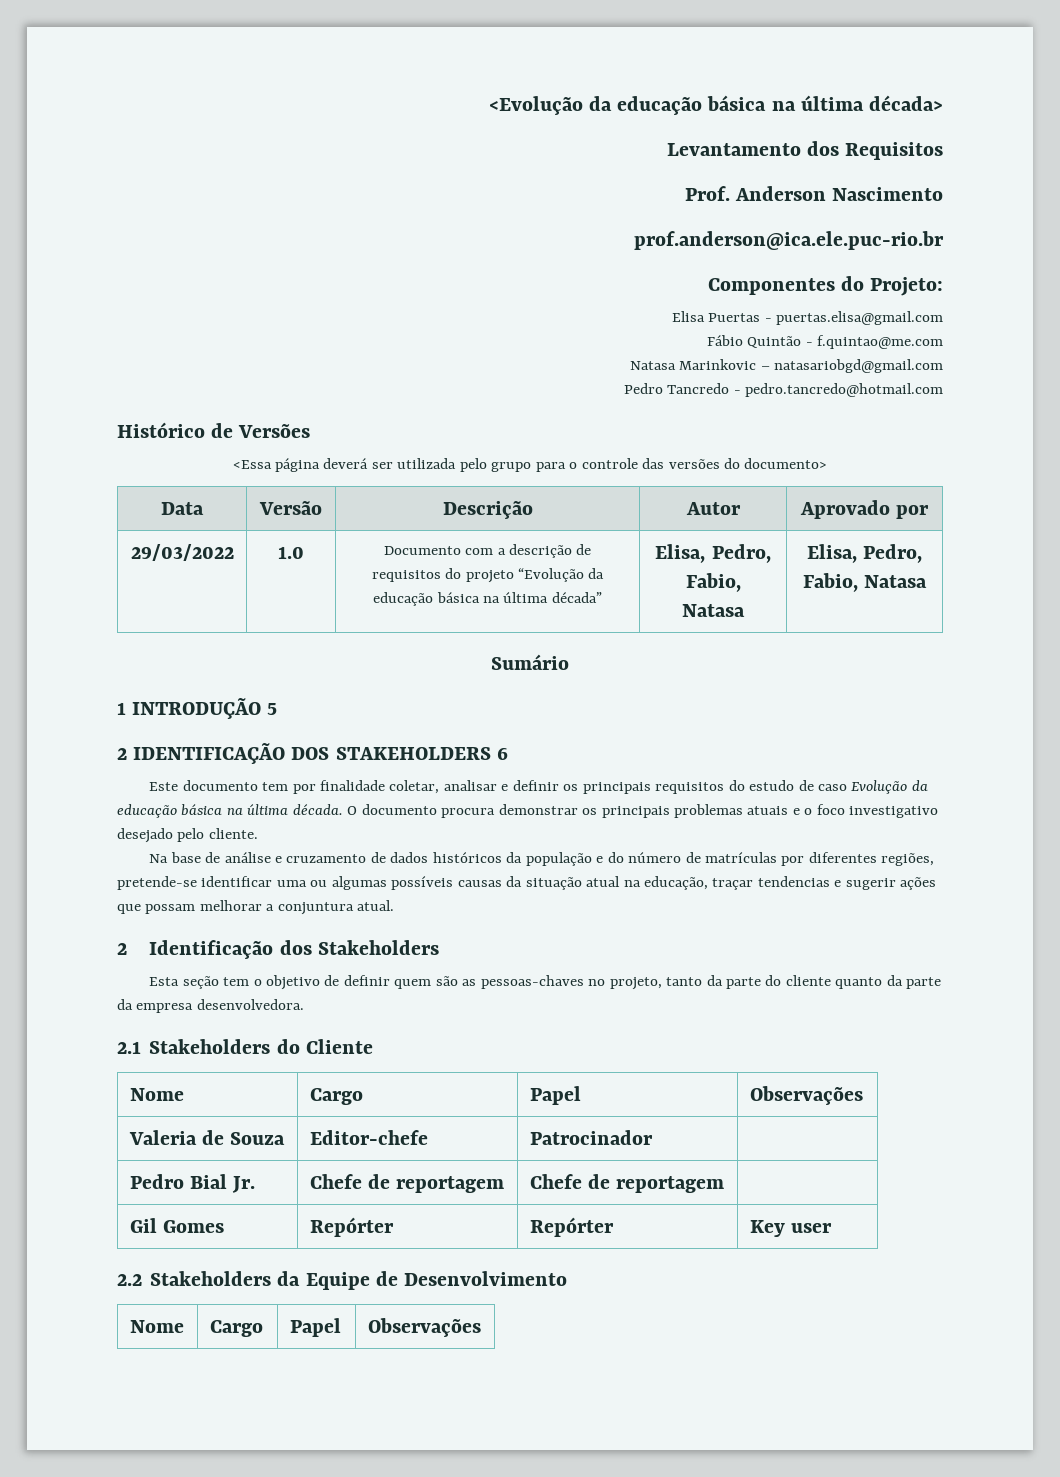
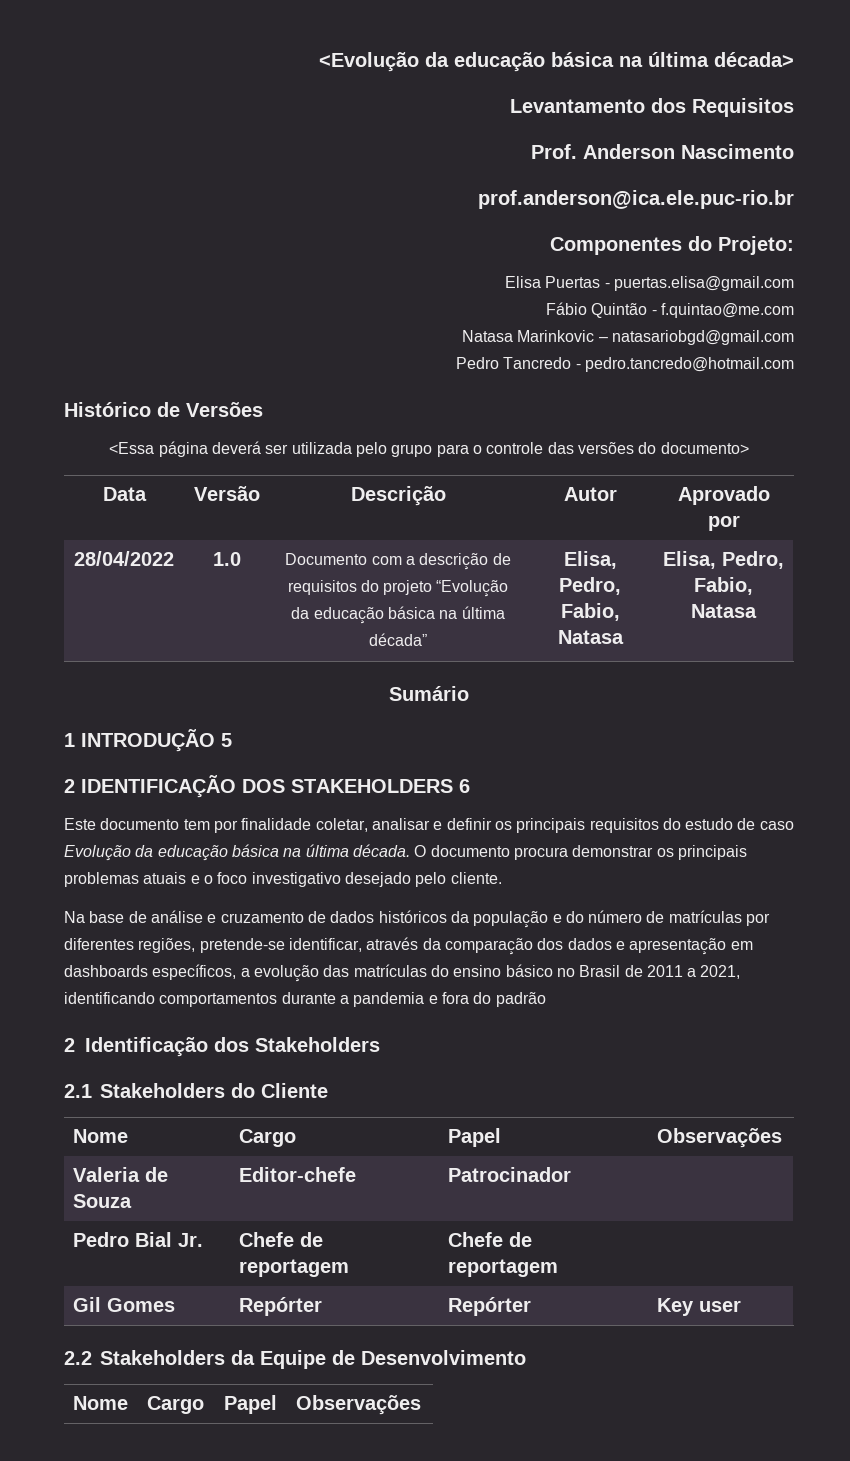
[130,544,234,561] 29/03/2022 -> [74,551,174,566] 28/04/2022
[201,876,937,890] [117,900,395,915] [117,940,439,959] [149,975,942,990] [117,999,304,1013] identificar uma ou algumas possíveis causas da situação atual na educação, traçar tendencias e sugerir ações que possam melhorar a conjuntura atual. // 2 Identificação dos Stakeholders // Esta seção tem o objetivo de definir quem são as pessoas-chaves no projeto, tanto da parte do cliente quanto da parte da empresa desenvolvedora. -> [288,937,753,955] [64,964,741,982] [64,992,546,1007] [64,1037,381,1057] identificar, através da comparação dos dados e apresentação em dashboards específicos, a evolução das matrículas do ensino básico no Brasil de 2011 a 2021, identificando comportamentos durante a pandemia e fora do padrão // 2 Identificação dos Stakeholders

